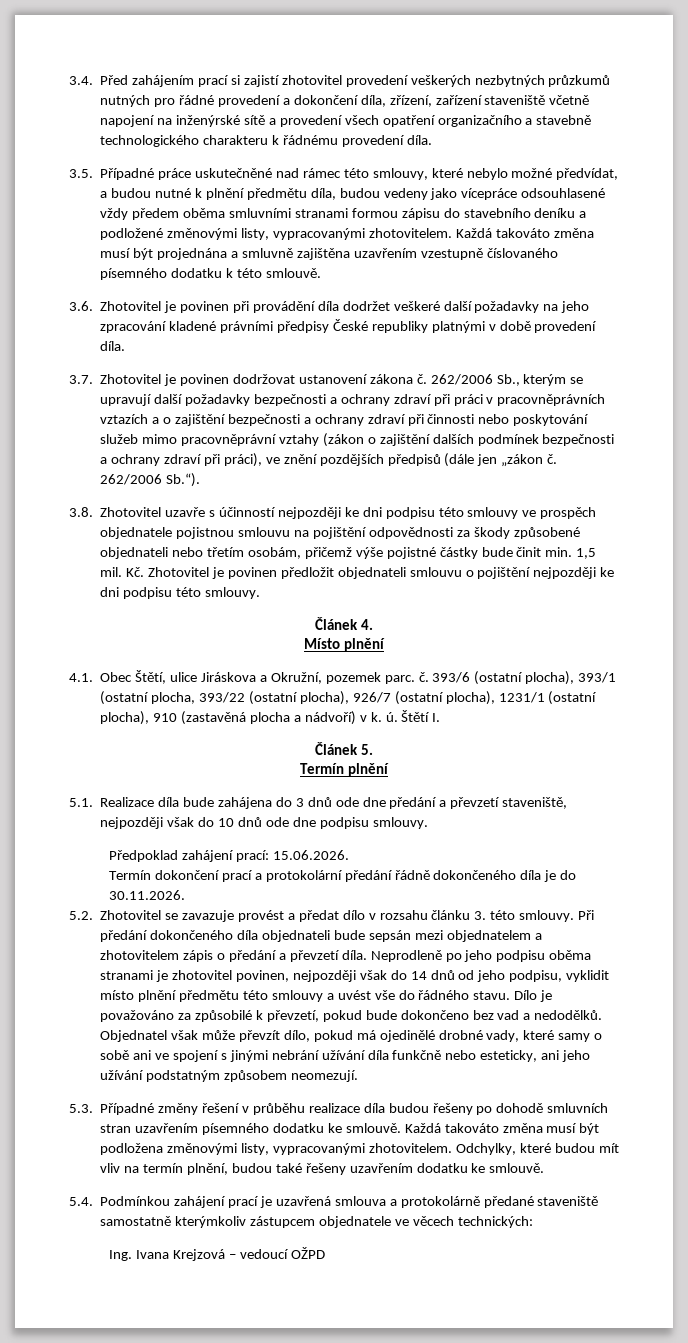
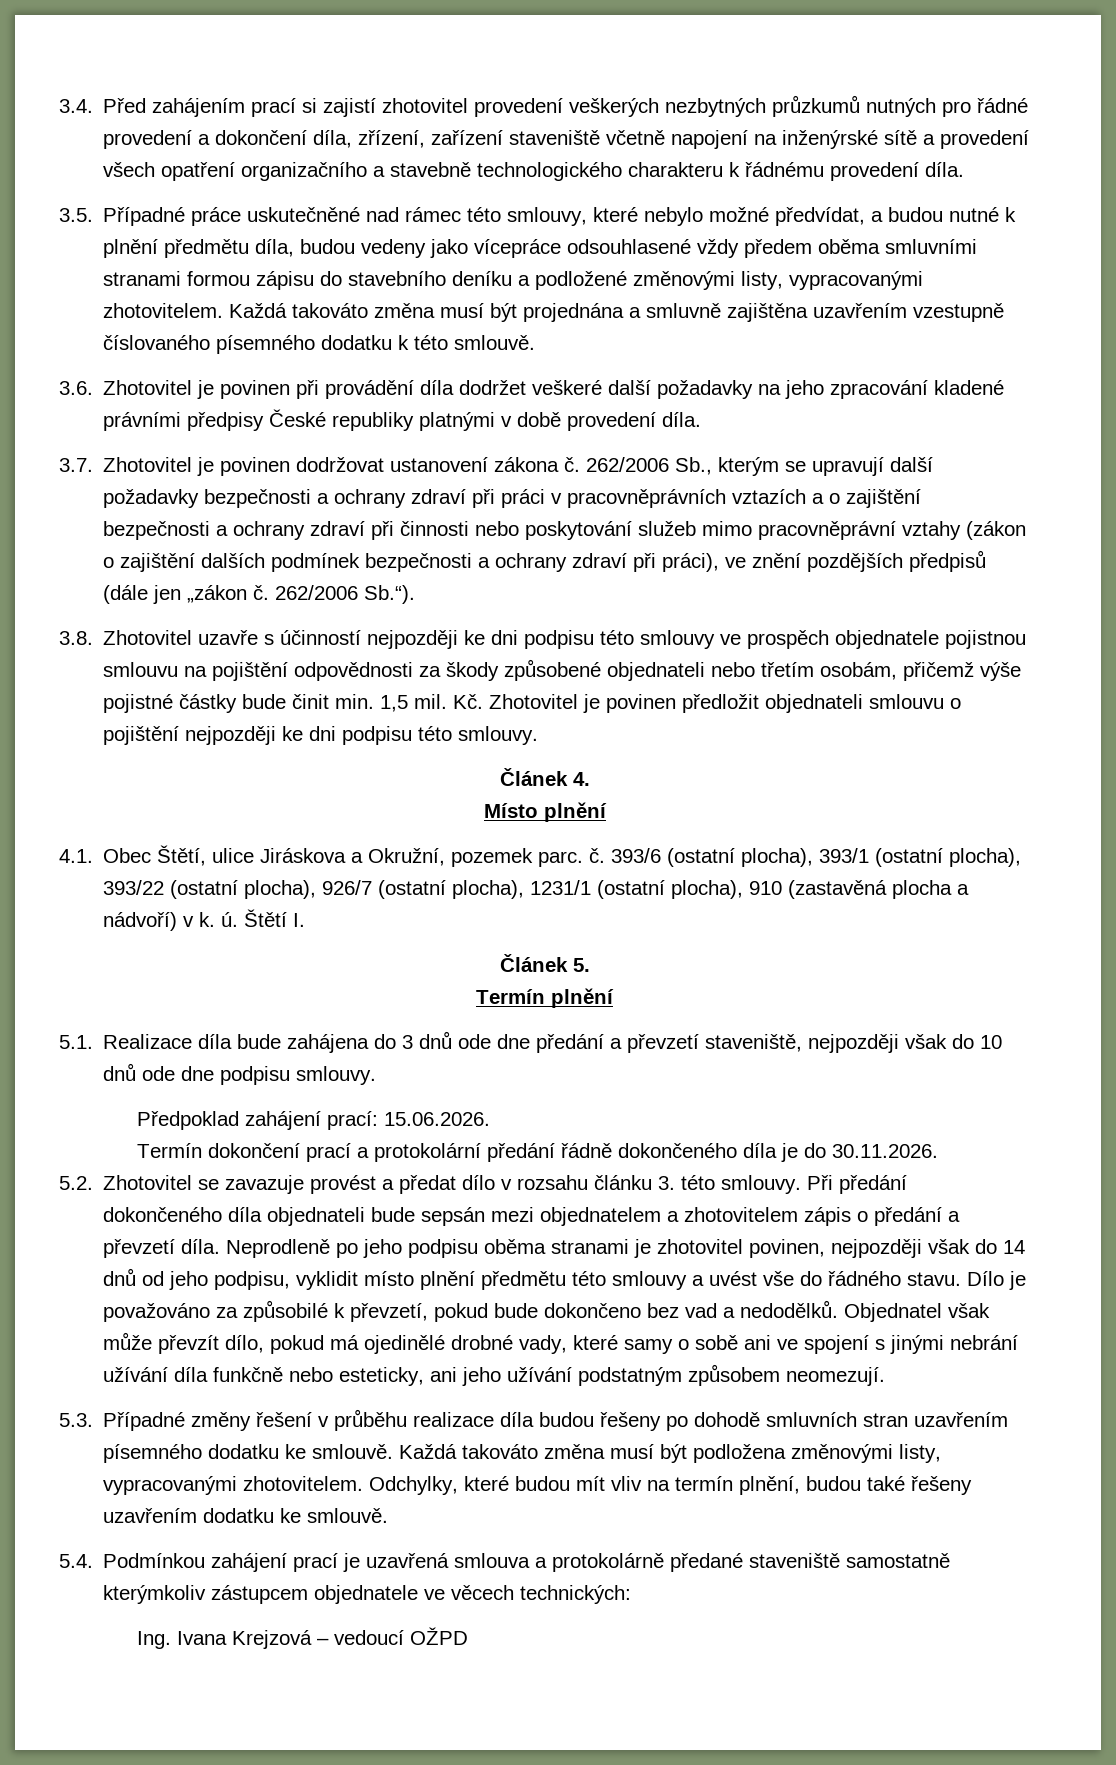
[151,692,196,704] plocha, -> [949,848,1022,867] plocha),

